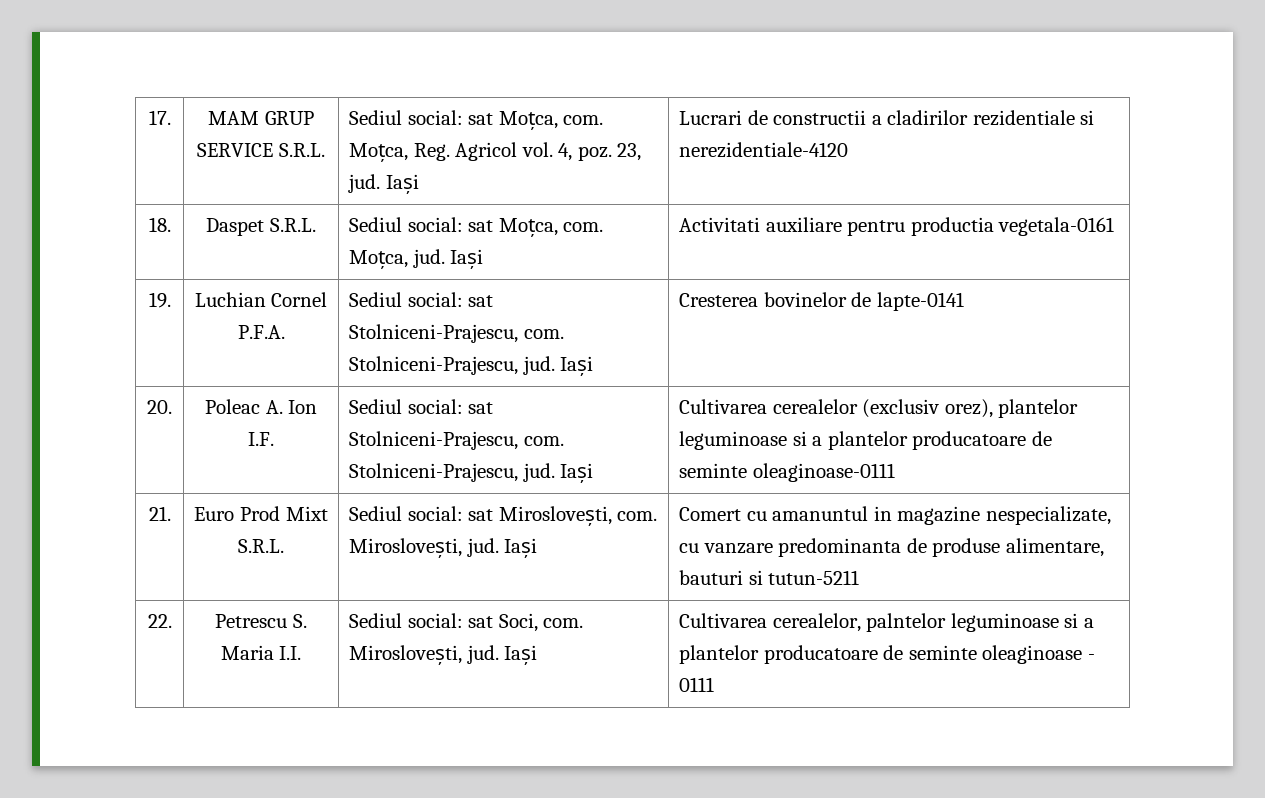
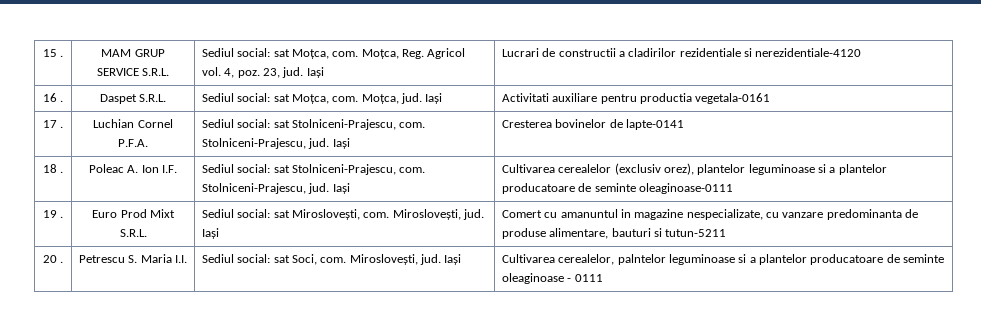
[148,110,171,125] 17. -> [42,49,64,57] 15 .
[148,217,171,232] 18. -> [42,93,64,102] 16 .
[148,292,171,308] 19. -> [42,120,64,128] 17 .
[147,400,172,414] 20. -> [42,164,64,173] 18 .
[148,506,171,521] 21. -> [42,210,64,218] 19 .
[147,614,172,628] 22. -> [42,255,64,263] 20 .

